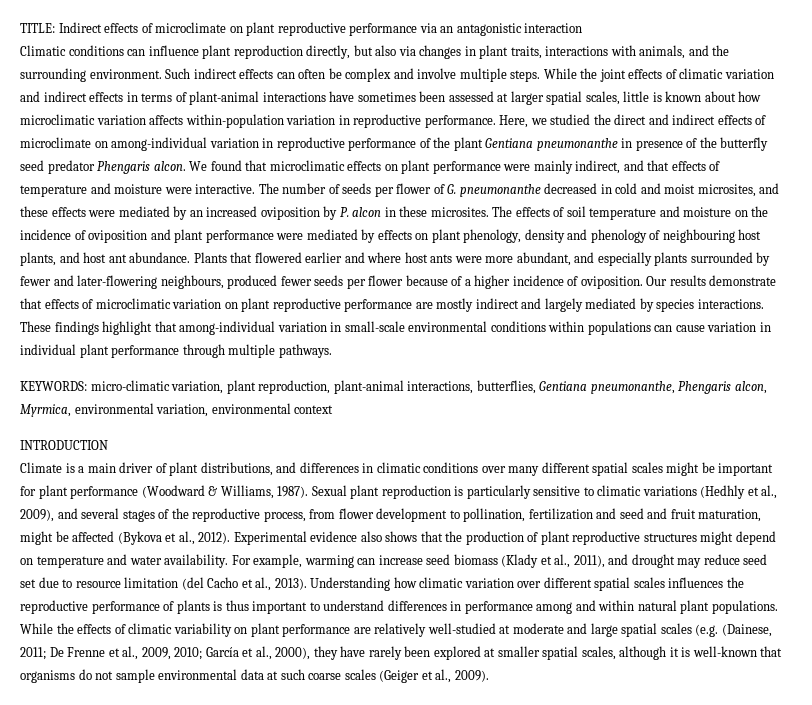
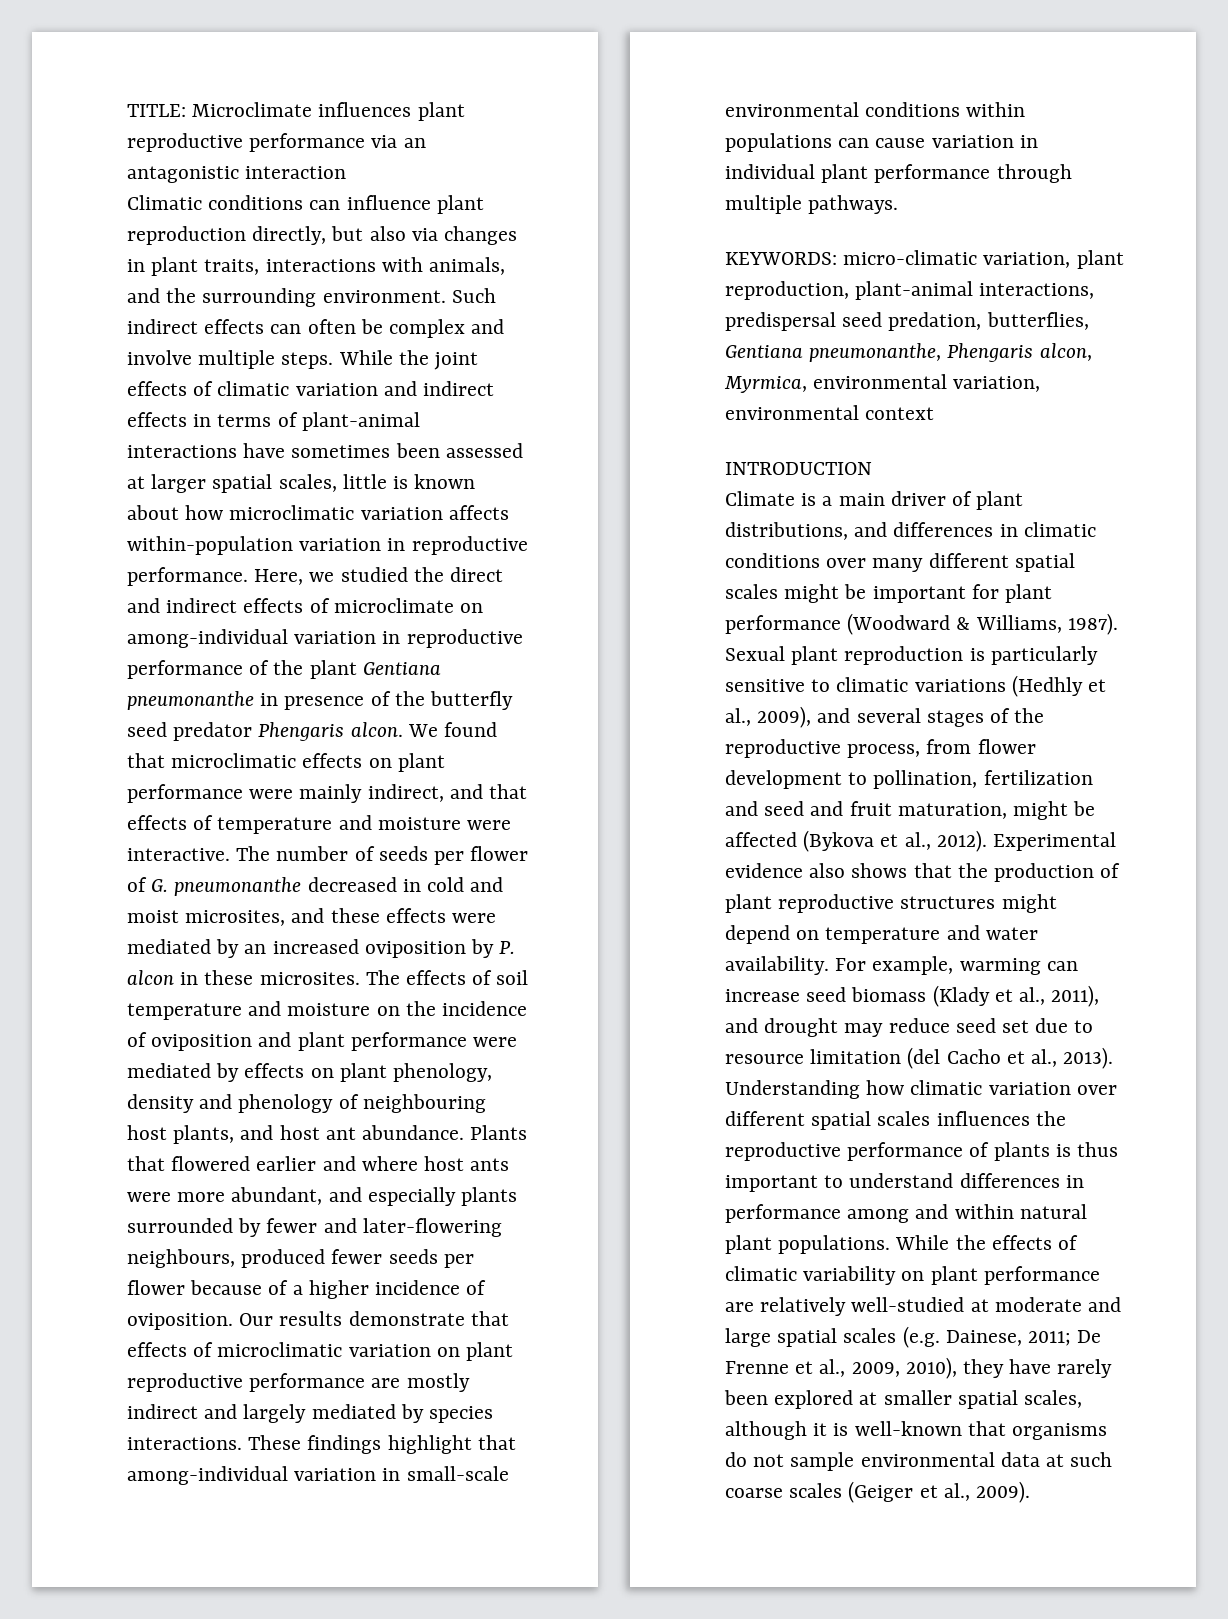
[58,22,243,33] Indirect effects of microclimate on -> [192,102,412,117] Microclimate influences
(474, 387) none -> [725,312,982,331] predispersal seed predation,
[721,624,772,637] (Dainese, -> [945,1330,1022,1346] Dainese,
[174,646,311,660] 2010; García et al., 2000), -> [905,1357,957,1379] 2010),

